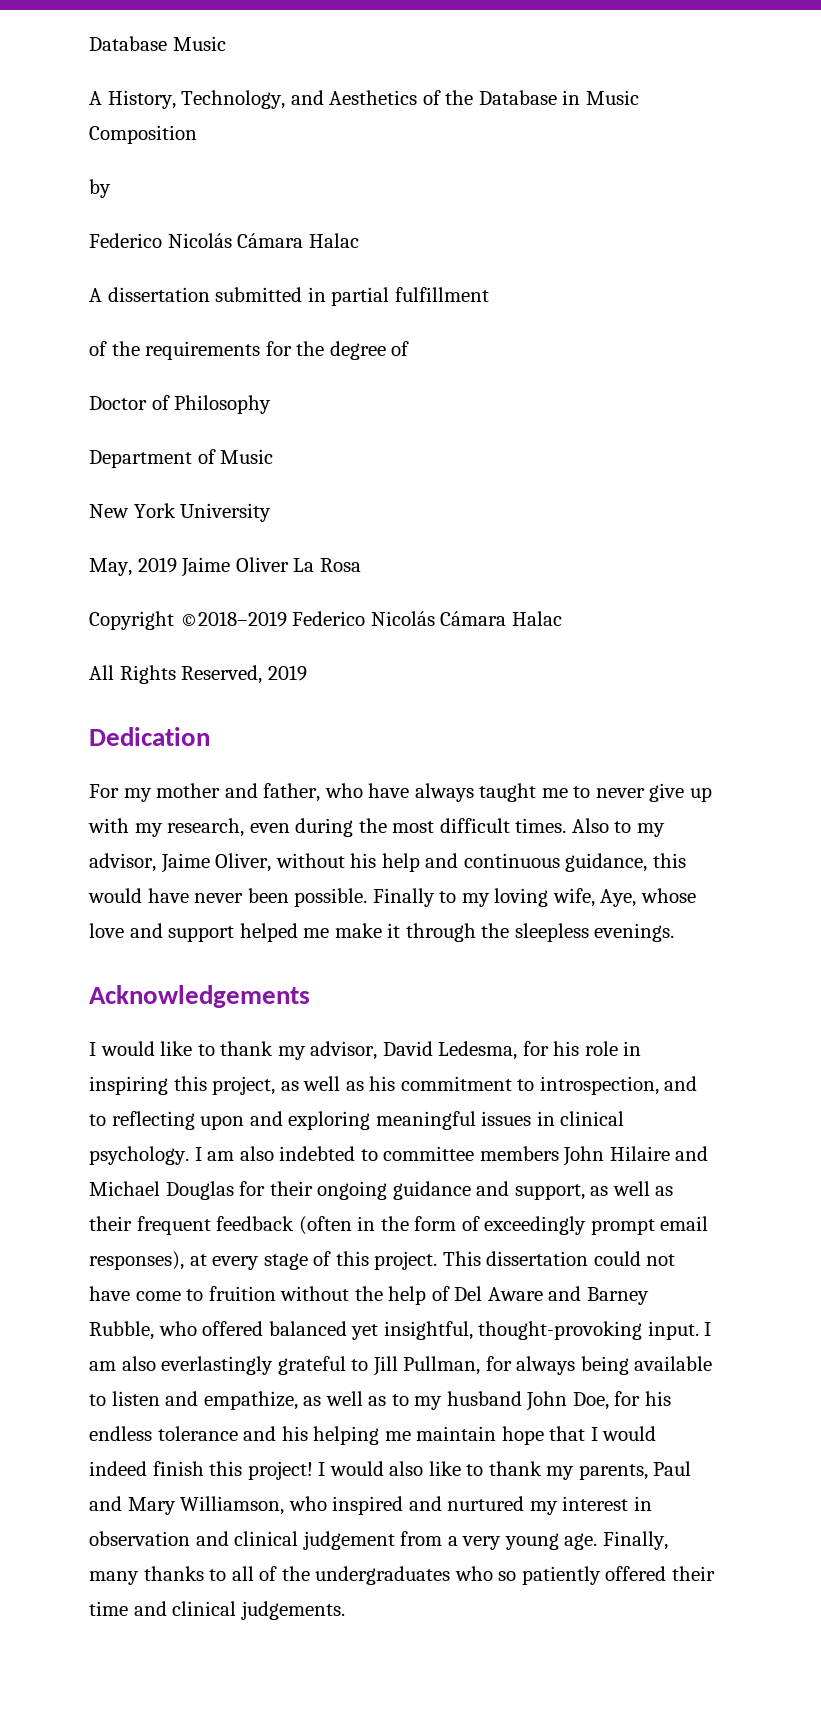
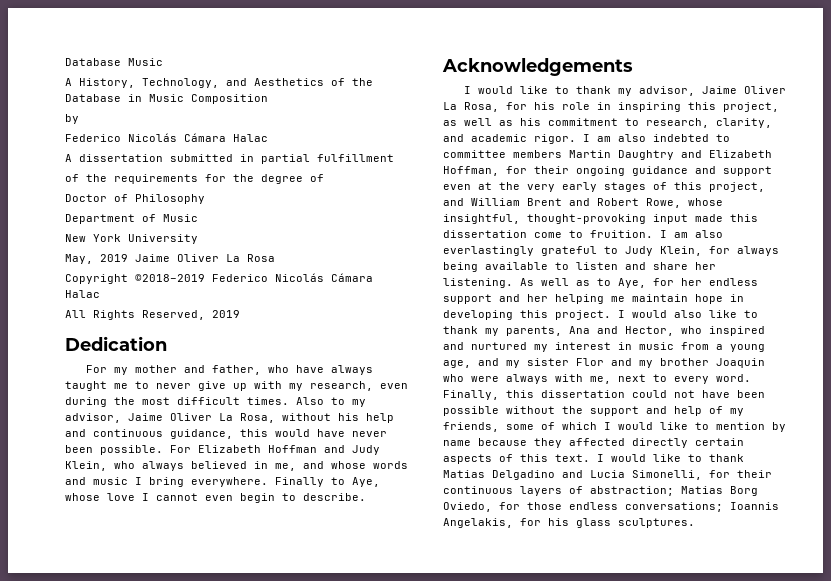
[215,853,272,872] Oliver, -> [170,413,275,423] Oliver La Rosa,
[372,888,696,907] [89,923,675,942] Finally to my loving wife, Aye, whose love and support helped me make it through the sleepless evenings. -> [170,445,380,455] [65,461,408,471] [65,477,380,487] [65,493,366,503] For Elizabeth Hoffman and Judy Klein, who always believed in me, and whose words and music I bring everywhere. Finally to Aye, whose love I cannot even begin to describe.
[382,1041,518,1060] David Ledesma, -> [701,86,786,94] [443,102,499,112] Jaime Oliver La Rosa,
[539,1076,698,1095] [89,1111,625,1130] [89,1146,189,1165] introspection, and to reflecting upon and exploring meaningful issues in clinical psychology. -> [646,118,772,128] [443,134,576,144] research, clarity, and academic rigor.
[563,1146,709,1166] [89,1181,234,1200] John Hilaire and Michael Douglas -> [569,150,772,160] [443,166,499,176] Martin Daughtry and Elizabeth Hoffman,
[514,1181,674,1200] [89,1216,709,1235] [89,1251,676,1270] [89,1286,649,1305] [89,1321,699,1340] support, as well as their frequent feedback (often in the form of exceedingly prompt email responses), at every stage of this project. This dissertation could not have come to fruition without the help of Del Aware and Barney Rubble, who offered balanced yet insightful, thought-provoking input. -> [723,166,772,176] [443,182,765,192] [443,198,723,208] [443,214,758,224] [443,230,653,238] support even at the very early stages of this project, and William Brent and Robert Rowe, whose insightful, thought-provoking input made this dissertation come to fruition.
[372,1356,481,1376] Jill Pullman, -> [625,246,702,256] Judy Klein,
[203,1391,671,1411] [89,1426,657,1445] [89,1461,313,1480] empathize, as well as to my husband John Doe, for his endless tolerance and his helping me maintain hope that I would indeed finish this project! -> [653,262,716,270] [443,278,758,288] [443,294,744,304] [443,310,611,320] share her listening. As well as to Aye, for her endless support and her helping me maintain hope in developing this project.
[653,1461,692,1476] [89,1496,285,1515] Paul and Mary Williamson, -> [569,326,674,336] Ana and Hector,
[89,1531,668,1550] [89,1566,715,1585] [89,1601,345,1620] observation and clinical judgement from a very young age. Finally, many thanks to all of the undergraduates who so patiently offered their time and clinical judgements. -> [639,342,765,352] [443,358,765,368] [443,374,751,384] [443,390,765,400] [443,406,744,416] [443,422,786,432] [443,438,744,448] [443,454,744,464] [443,470,772,480] [443,486,758,496] [443,502,779,512] [443,518,695,528] music from a young age, and my sister Flor and my brother Joaquin who were always with me, next to every word. Finally, this dissertation could not have been possible without the support and help of my friends, some of which I would like to mention by name because they affected directly certain aspects of this text. I would like to thank Matias Delgadino and Lucia Simonelli, for their continuous layers of abstraction; Matias Borg Oviedo, for those endless conversations; Ioannis Angelakis, for his glass sculptures.

